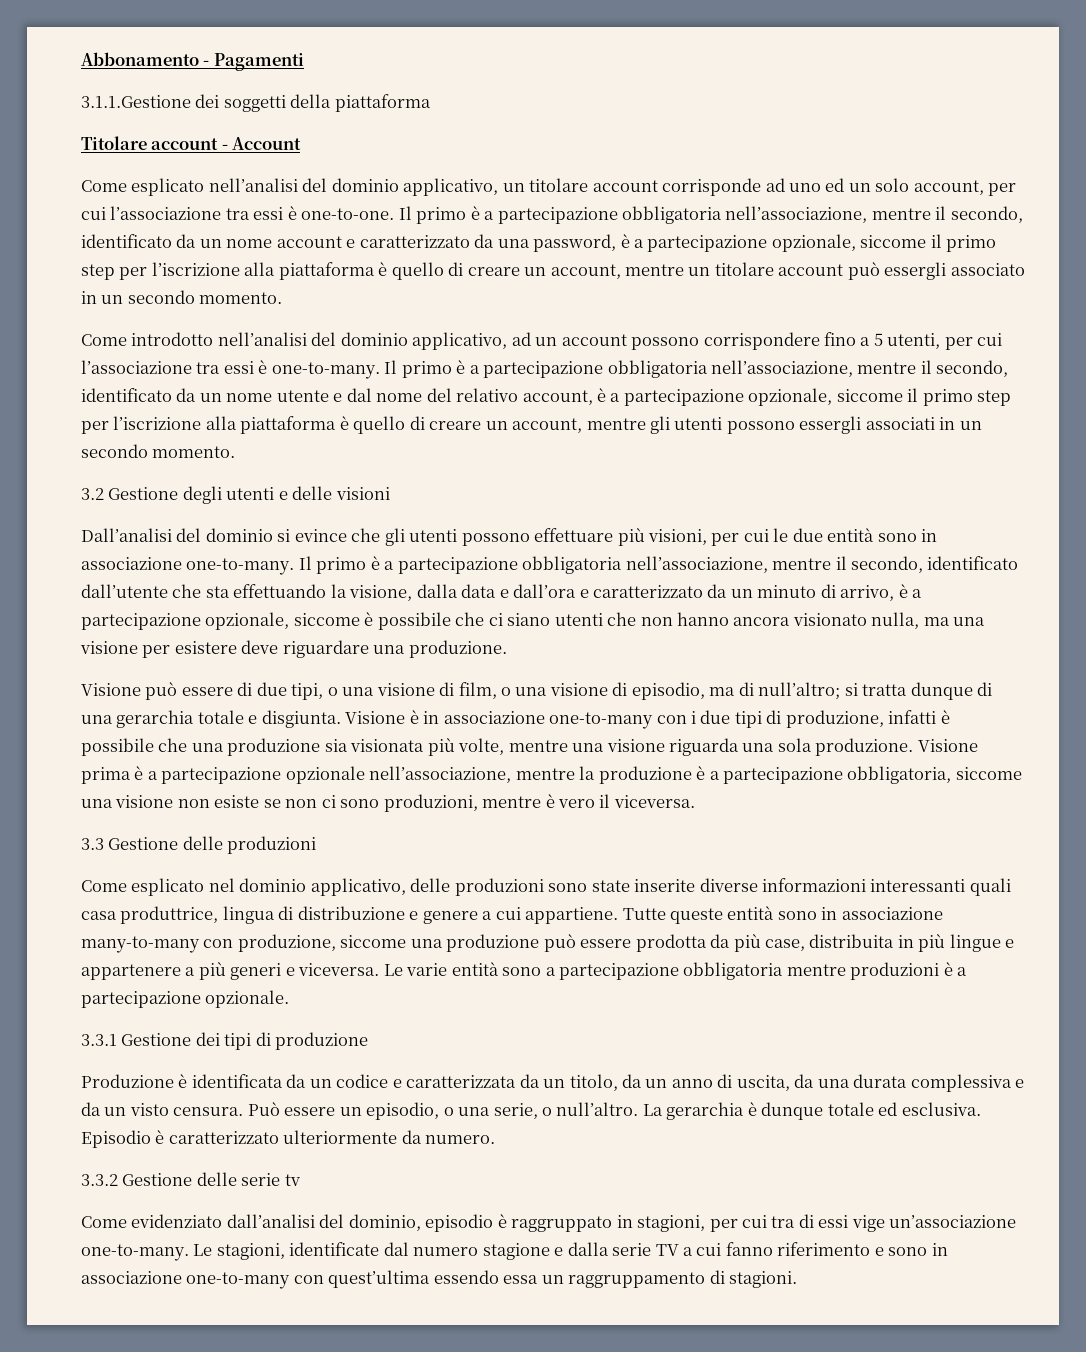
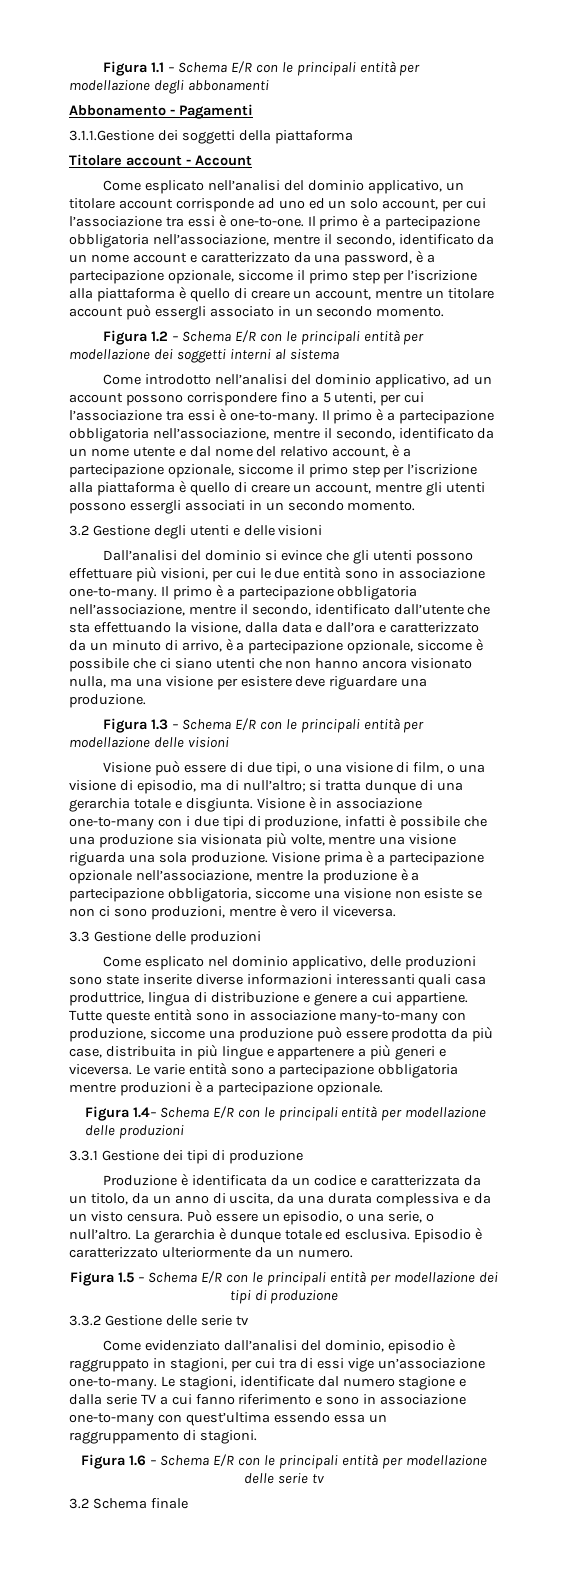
(81, 59) none -> [103,61,421,76] [69,80,269,94] Figura 1.1 – Schema E/R con le principali entità per modellazione degli abbonamenti //
(283, 298) none -> [103,330,425,345] [69,349,339,363] // Figura 1.2 – Schema E/R con le principali entità per modellazione dei soggetti interni al sistema
(507, 649) none -> [103,718,425,733] [69,737,229,748] // Figura 1.3 – Schema E/R con le principali entità per modellazione delle visioni
(290, 999) none -> [85,1106,487,1121] [85,1125,184,1139] // Figura 1.4– Schema E/R con le principali entità per modellazione delle produzioni
(422, 1137) none -> [275,1249,294,1258] un
(496, 1139) none -> [70,1271,498,1286] [229,1290,339,1304] // Figura 1.5 – Schema E/R con le principali entità per modellazione dei tipi di produzione
(798, 1279) none -> [81,1454,487,1469] [244,1473,324,1484] [69,1498,188,1509] // Figura 1.6 – Schema E/R con le principali entità per modellazione delle serie tv // 3.2 Schema finale

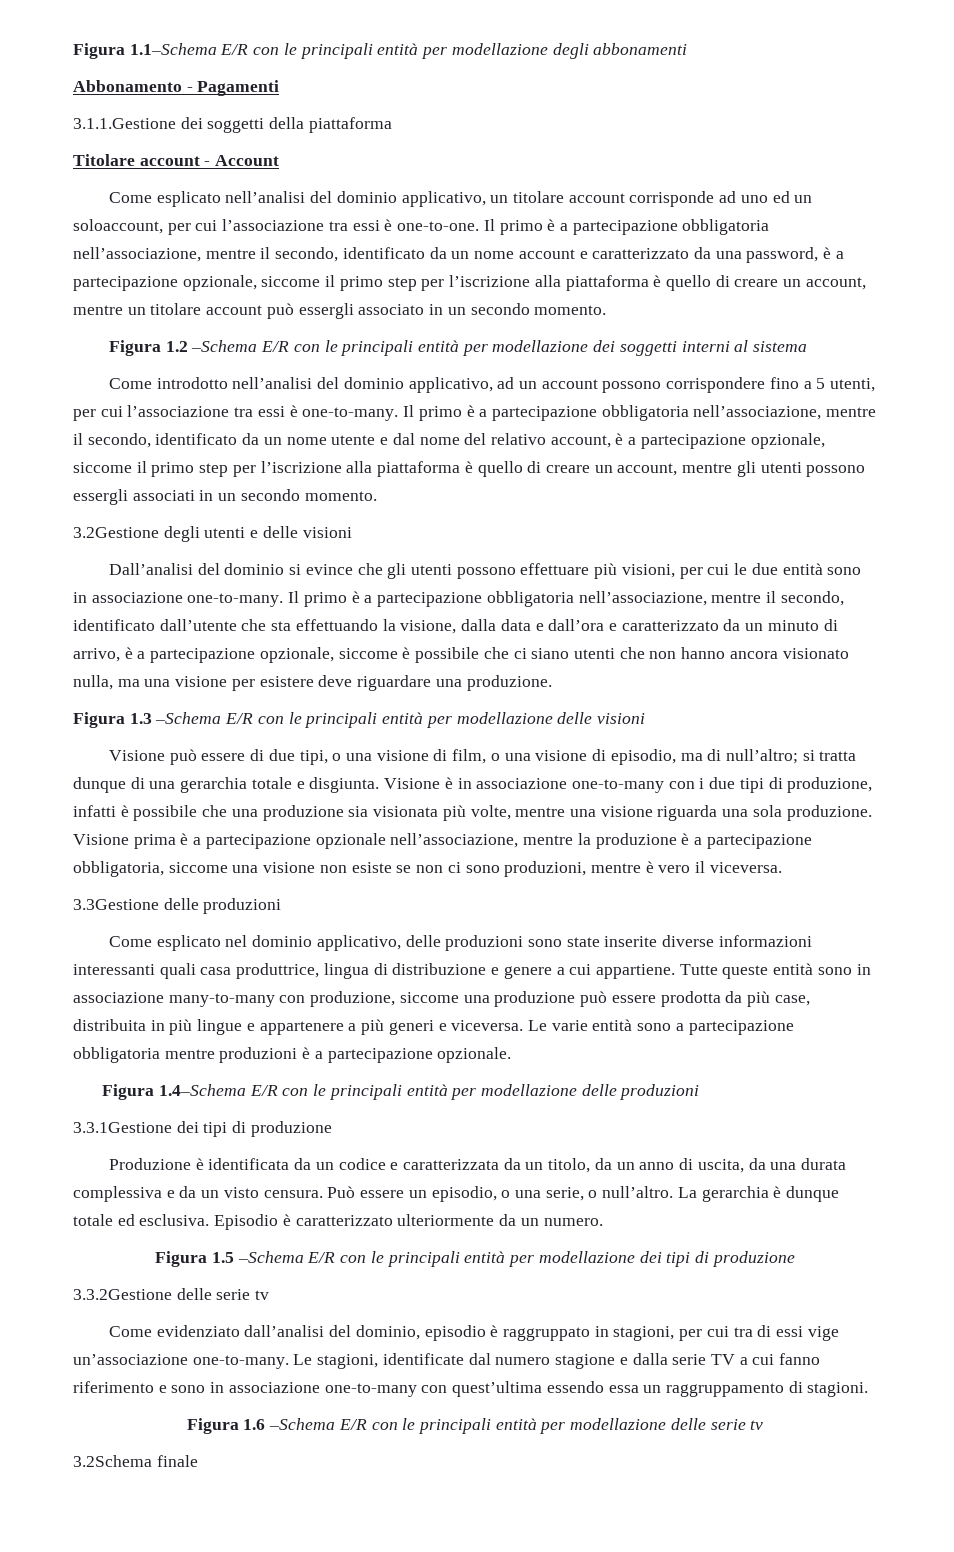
[103,61,227,76] Figura 1.1 – Schema -> [73,43,217,59] Figura 1.1–Schema
[350,198,439,210] solo account, -> [73,219,163,234] soloaccount,
[172,331,231,342] – Schema -> [191,340,258,352] –Schema
[69,525,150,536] 3.2 Gestione -> [73,527,159,538] 3.2Gestione
[172,719,231,730] – Schema -> [155,712,222,724] –Schema
[69,931,151,942] 3.3 Gestione -> [73,899,159,910] 3.3Gestione
[132,1107,209,1118] 1.4– Schema -> [158,1084,246,1096] 1.4–Schema
[69,1150,159,1161] 3.3.1 Gestione -> [73,1122,172,1133] 3.3.1Gestione
[138,1272,198,1283] – Schema -> [237,1251,304,1263] –Schema
[69,1315,162,1326] 3.3.2 Gestione -> [73,1289,172,1300] 3.3.2Gestione
[150,1455,210,1466] – Schema -> [269,1418,336,1430] –Schema
[69,1498,147,1509] 3.2 Schema -> [73,1455,152,1467] 3.2Schema

